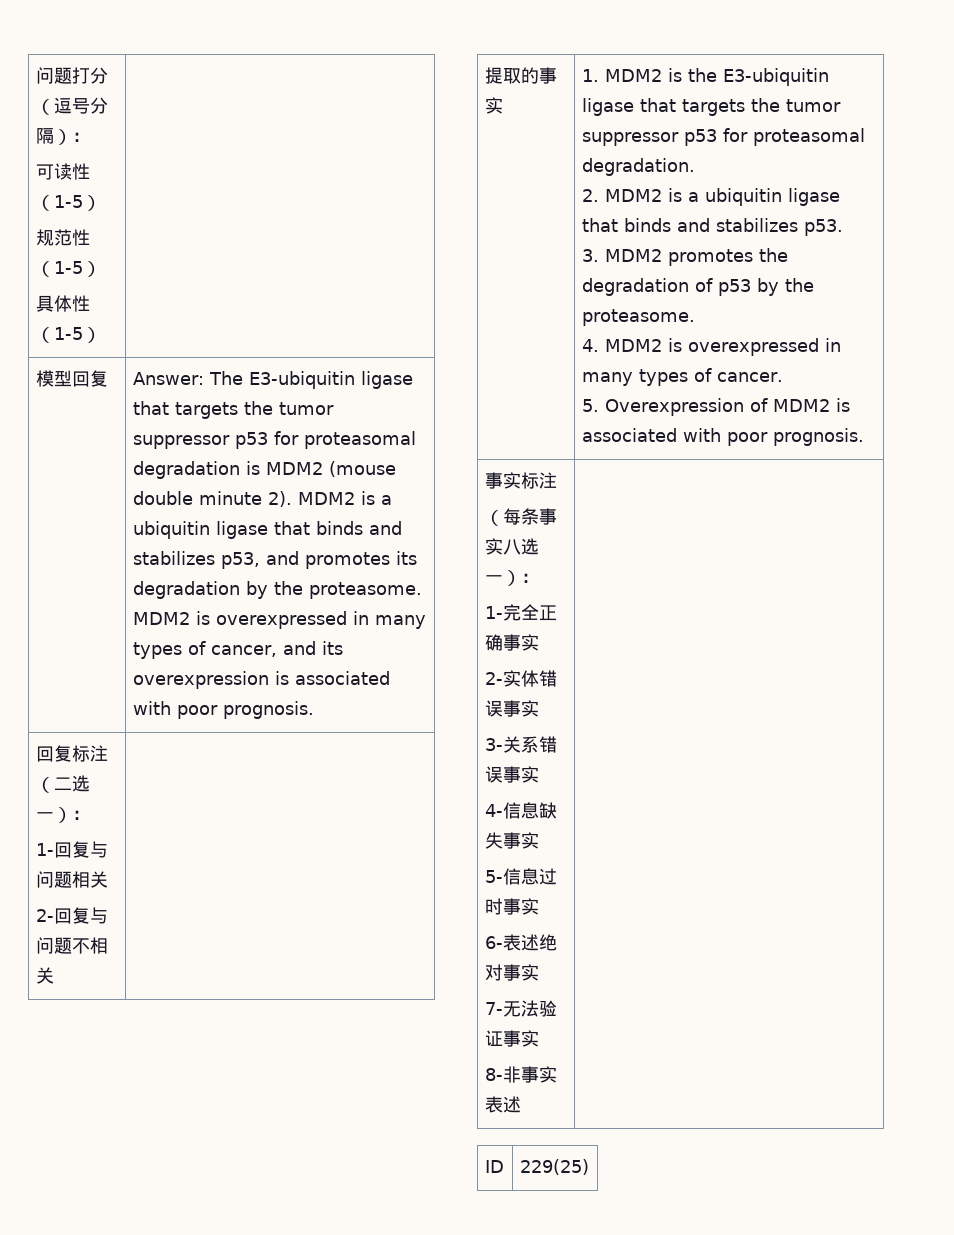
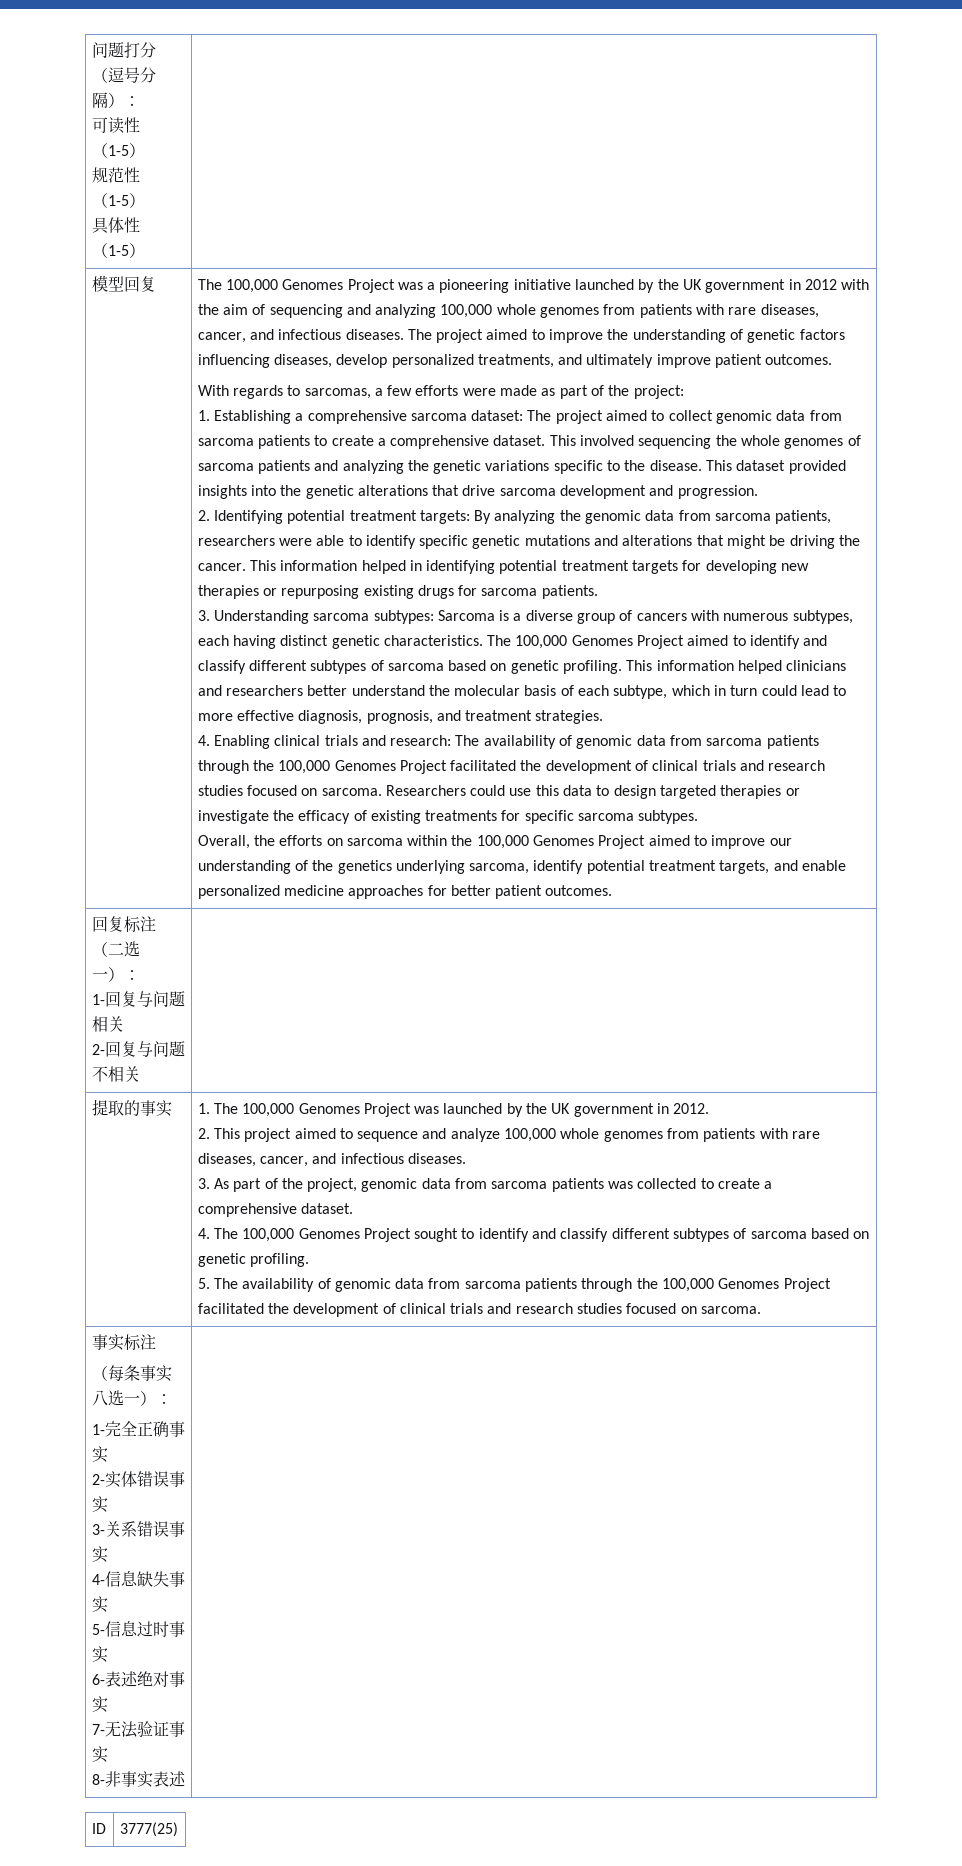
[132,371,413,389] [132,401,334,419] [132,431,416,449] [132,461,396,479] [132,491,392,507] [132,521,402,539] [132,551,417,569] [132,581,422,599] [132,611,426,629] [132,641,343,659] [132,671,390,689] [132,701,314,719] Answer: The E3-ubiquitin ligase that targets the tumor suppressor p53 for proteasomal degradation is MDM2 (mouse double minute 2). MDM2 is a ubiquitin ligase that binds and stabilizes p53, and promotes its degradation by the proteasome. MDM2 is overexpressed in many types of cancer, and its overexpression is associated with poor prognosis. -> [197,279,870,293] [197,304,819,318] [197,329,845,343] [197,354,833,368] [197,385,684,399] [197,410,842,424] [197,435,861,449] [197,460,846,474] [197,485,758,499] [197,510,832,524] [197,535,861,549] [197,560,810,574] [197,585,598,599] [197,610,853,624] [197,635,828,649] [197,660,847,674] [197,685,847,699] [197,710,604,724] [197,735,819,749] [197,760,826,774] [197,785,800,799] [197,810,699,824] [197,835,792,849] [197,860,847,874] [197,885,613,899] The 100,000 Genomes Project was a pioneering initiative launched by the UK government in 2012 with the aim of sequencing and analyzing 100,000 whole genomes from patients with rare diseases, cancer, and infectious diseases. The project aimed to improve the understanding of genetic factors influencing diseases, develop personalized treatments, and ultimately improve patient outcomes. // With regards to sarcomas, a few efforts were made as part of the project: // 1. Establishing a comprehensive sarcoma dataset: The project aimed to collect genomic data from sarcoma patients to create a comprehensive dataset. This involved sequencing the whole genomes of sarcoma patients and analyzing the genetic variations specific to the disease. This dataset provided insights into the genetic alterations that drive sarcoma development and progression. // 2. Identifying potential treatment targets: By analyzing the genomic data from sarcoma patients, researchers were able to identify specific genetic mutations and alterations that might be driving the cancer. This information helped in identifying potential treatment targets for developing new therapies or repurposing existing drugs for sarcoma patients. // 3. Understanding sarcoma subtypes: Sarcoma is a diverse group of cancers with numerous subtypes, each having distinct genetic characteristics. The 100,000 Genomes Project aimed to identify and classify different subtypes of sarcoma based on genetic profiling. This information helped clinicians and researchers better understand the molecular basis of each subtype, which in turn could lead to more effective diagnosis, prognosis, and treatment strategies. // 4. Enabling clinical trials and research: The availability of genomic data from sarcoma patients through the 100,000 Genomes Project facilitated the development of clinical trials and research studies focused on sarcoma. Researchers could use this data to design targeted therapies or investigate the efficacy of existing treatments for specific sarcoma subtypes. // Overall, the efforts on sarcoma within the 100,000 Genomes Project aimed to improve our understanding of the genetics underlying sarcoma, identify potential treatment targets, and enable personalized medicine approaches for better patient outcomes.
[604,68,829,86] [581,98,841,116] [581,128,865,146] [581,158,695,176] [581,188,840,206] [581,218,843,236] [581,248,788,266] [581,278,814,296] [581,309,695,326] [581,338,841,356] [581,368,783,386] [581,398,850,416] [581,428,864,446] MDM2 is the E3-ubiquitin ligase that targets the tumor suppressor p53 for proteasomal degradation. // 2. MDM2 is a ubiquitin ligase that binds and stabilizes p53. // 3. MDM2 promotes the degradation of p53 by the proteasome. // 4. MDM2 is overexpressed in many types of cancer. // 5. Overexpression of MDM2 is associated with poor prognosis. -> [213,1103,710,1117] [197,1128,821,1142] [197,1153,466,1167] [197,1178,773,1192] [197,1203,353,1217] [197,1228,870,1242] [197,1253,309,1267] [197,1278,831,1292] [197,1303,762,1317] The 100,000 Genomes Project was launched by the UK government in 2012. // 2. This project aimed to sequence and analyze 100,000 whole genomes from patients with rare diseases, cancer, and infectious diseases. // 3. As part of the project, genomic data from sarcoma patients was collected to create a comprehensive dataset. // 4. The 100,000 Genomes Project sought to identify and classify different subtypes of sarcoma based on genetic profiling. // 5. The availability of genomic data from sarcoma patients through the 100,000 Genomes Project facilitated the development of clinical trials and research studies focused on sarcoma.
[519,1159,589,1175] 229(25) -> [119,1822,178,1837] 3777(25)

